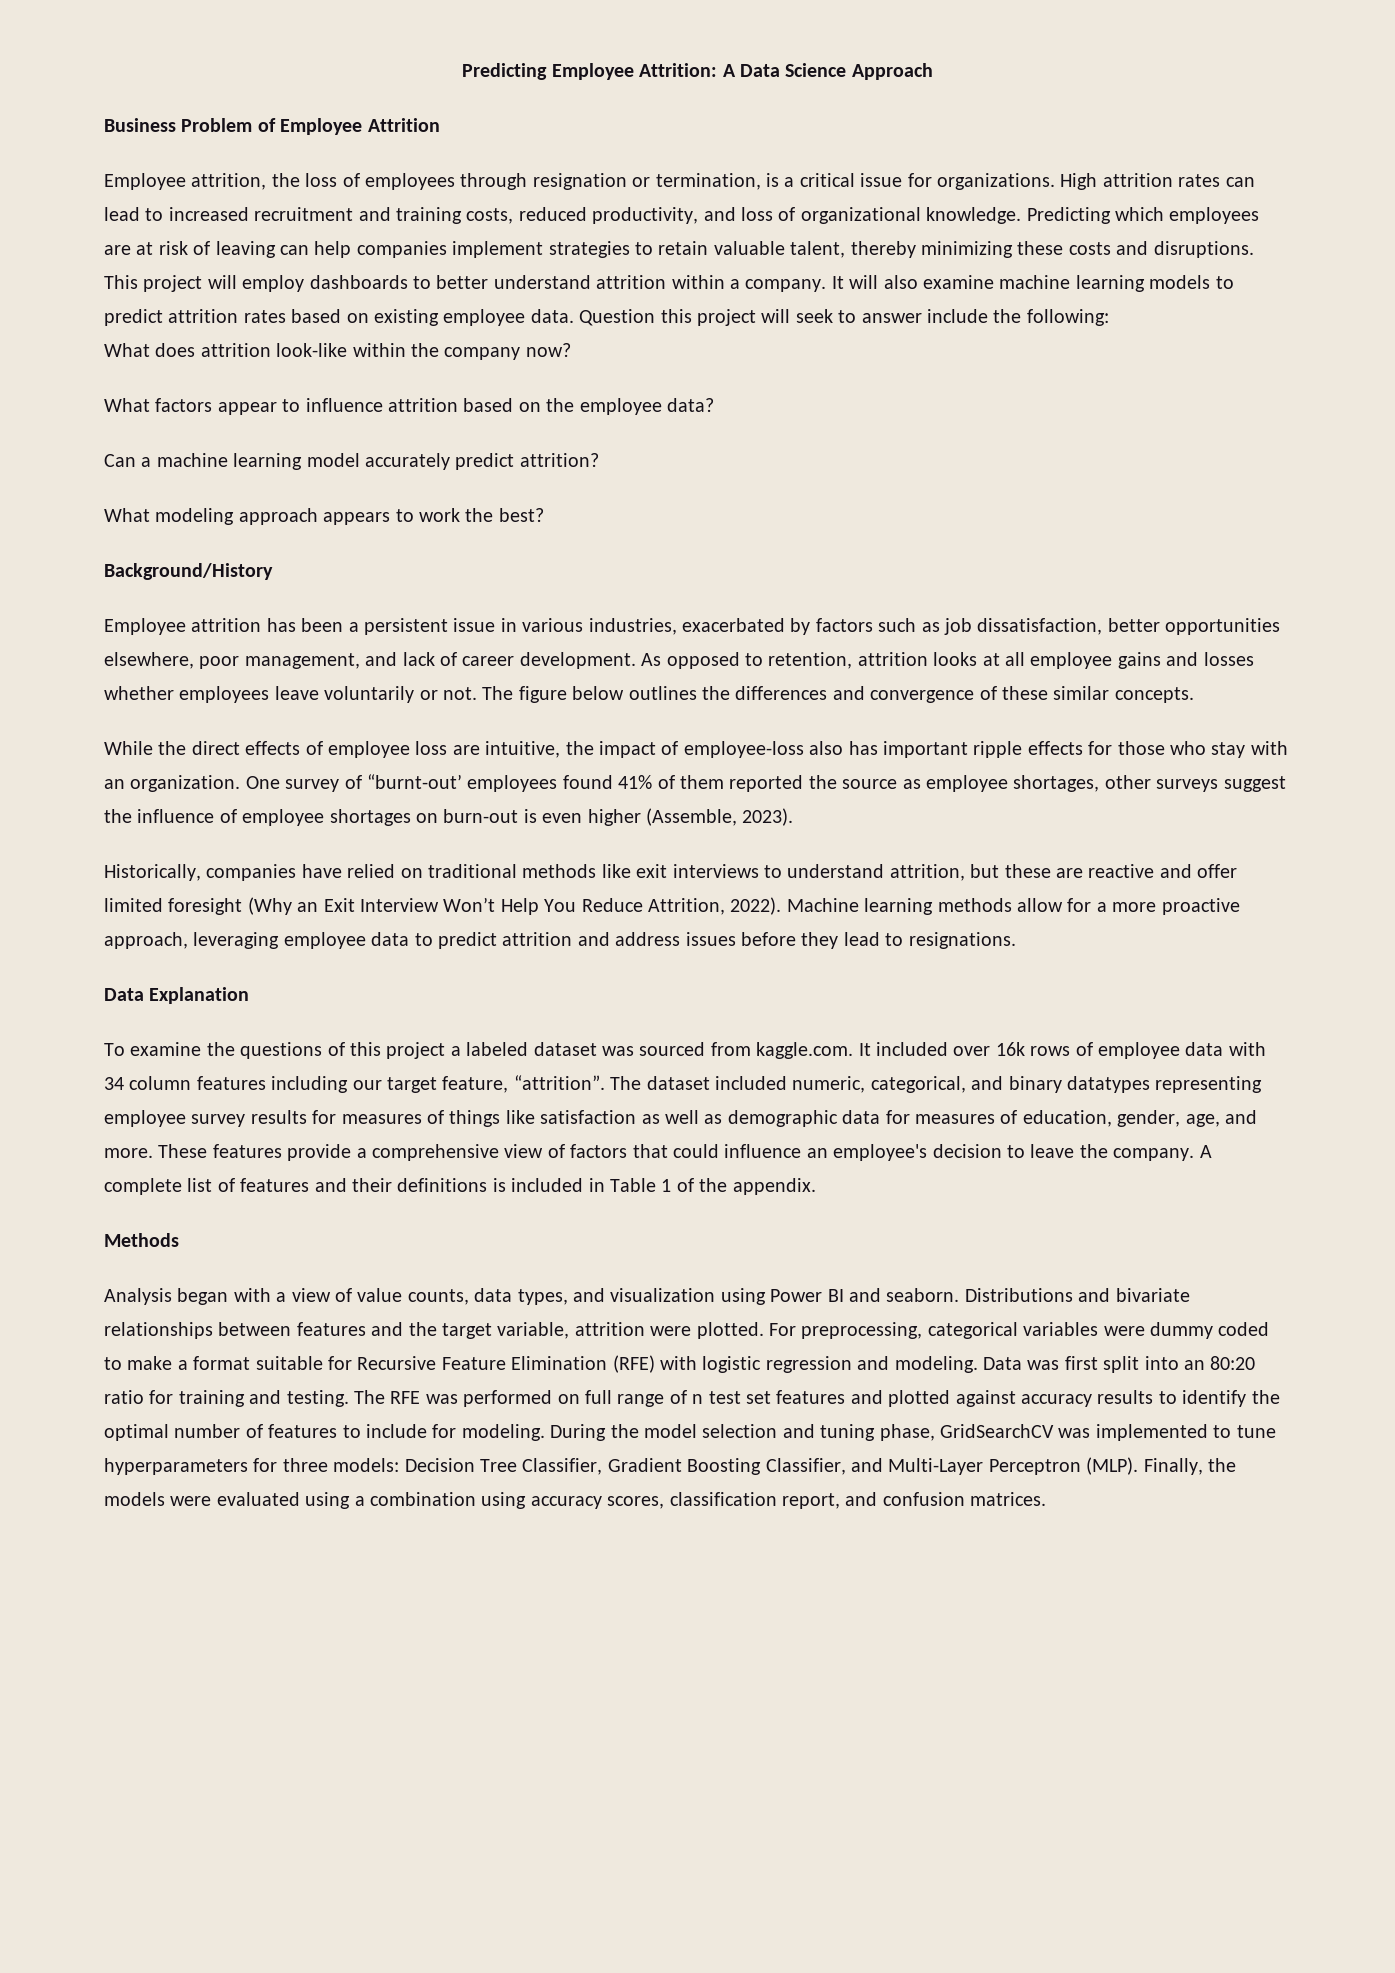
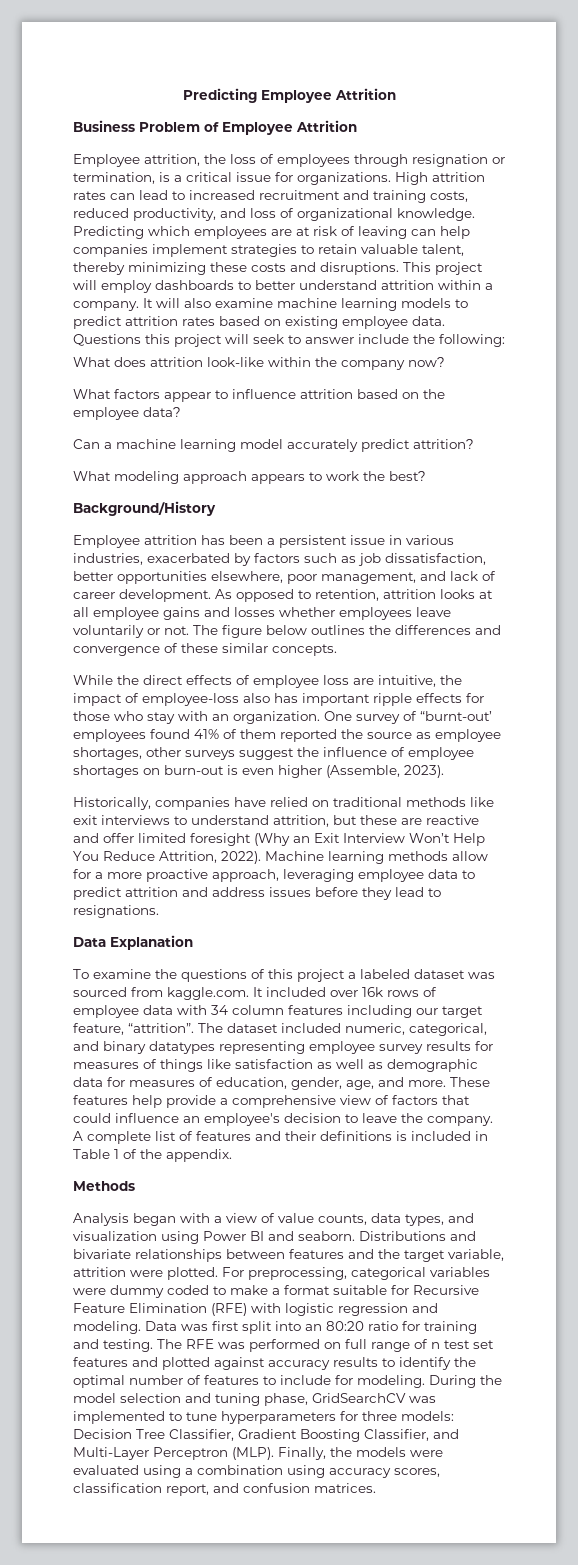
[639,63,933,80] Attrition: A Data Science Approach -> [334,88,396,100] Attrition
[579,309,656,326] Question -> [73,334,141,346] Questions
(282, 1151) none -> [132,1095,162,1108] help

